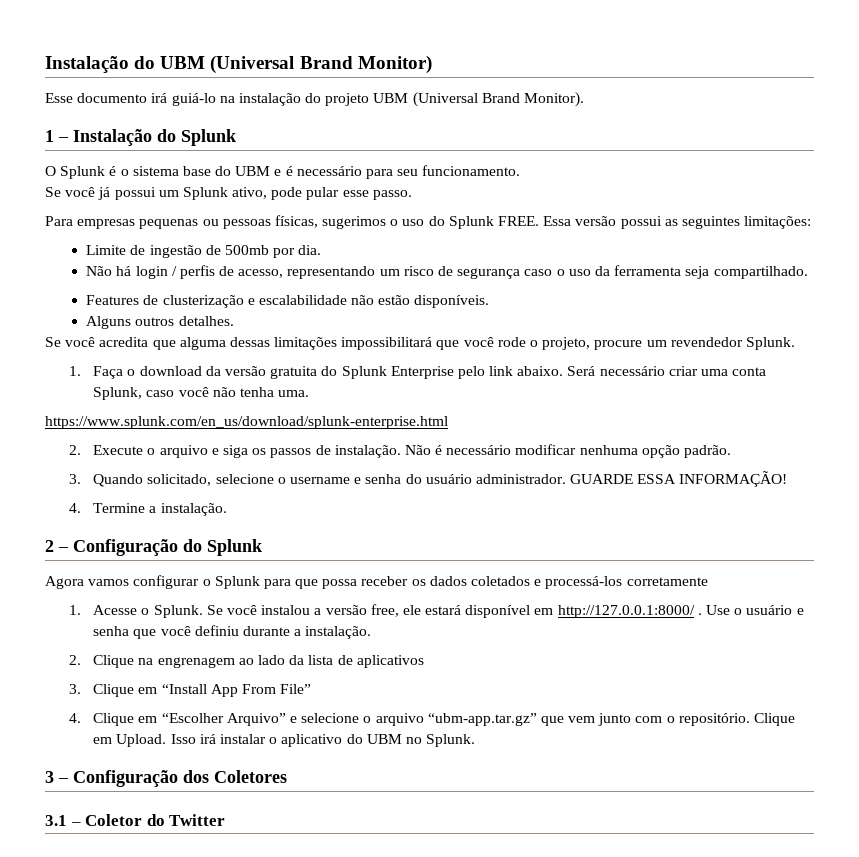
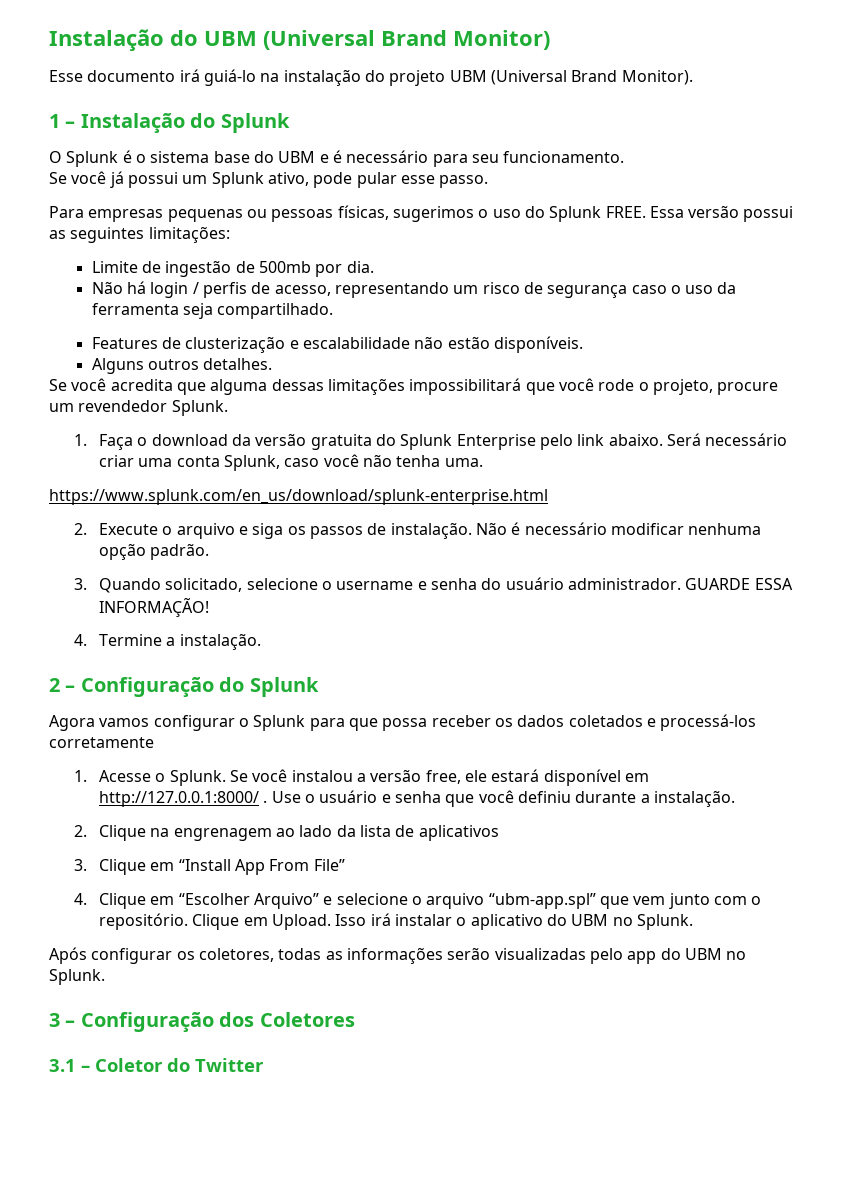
[427,713,537,726] “ubm-app.tar.gz” -> [488,893,596,909] “ubm-app.spl”
(476, 740) none -> [49,947,747,964] [49,969,105,985] // Após configurar os coletores, todas as informações serão visualizadas pelo app do UBM no Splunk.

